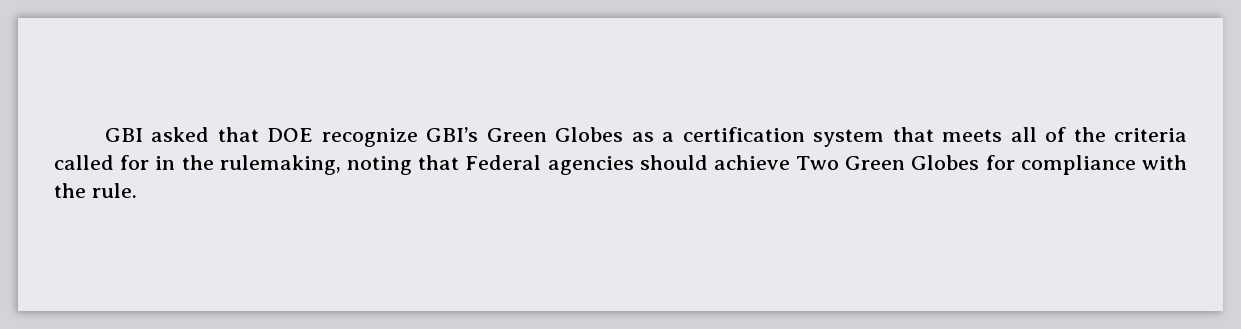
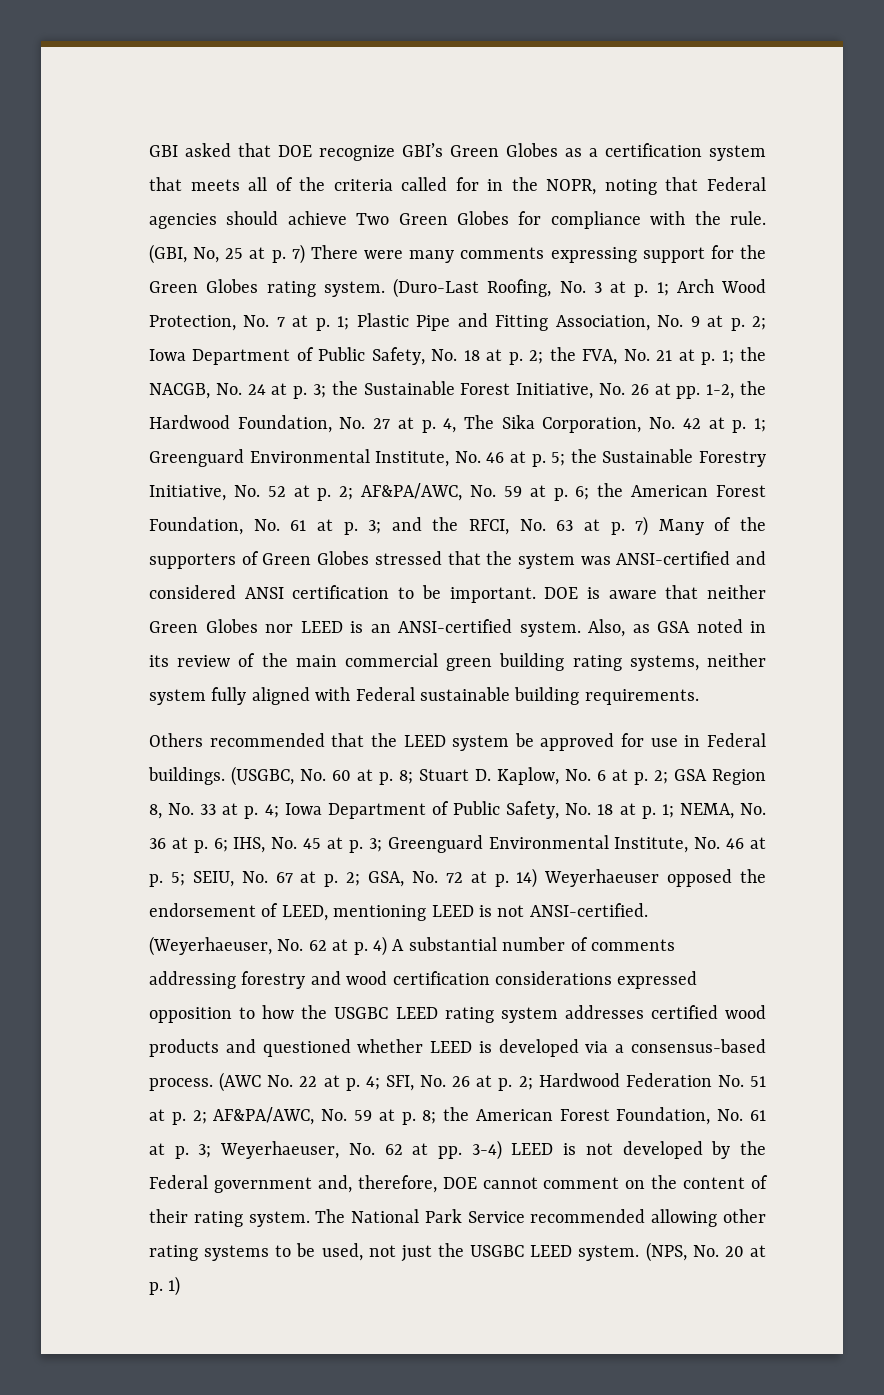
[219,155,341,175] rulemaking, -> [546,179,597,195] NOPR,
(137, 190) none -> [149,244,766,264] [149,278,766,298] [149,313,766,331] [149,347,767,365] [149,381,766,399] [149,415,766,433] [149,449,767,467] [149,483,766,501] [149,516,766,536] [149,551,766,569] [149,585,766,603] [149,619,766,637] [149,653,766,671] [149,687,699,705] [149,733,766,751] [148,766,766,786] [149,801,767,819] [149,835,767,853] [149,868,766,888] [149,903,648,921] [149,936,675,956] [149,971,698,989] [149,1005,767,1023] [149,1039,766,1057] [149,1072,766,1092] [149,1107,766,1125] [149,1140,766,1160] [149,1175,768,1193] [149,1209,766,1227] [149,1242,766,1262] [149,1276,181,1296] (GBI, No, 25 at p. 7) There were many comments expressing support for the Green Globes rating system. (Duro-Last Roofing, No. 3 at p. 1; Arch Wood Protection, No. 7 at p. 1; Plastic Pipe and Fitting Association, No. 9 at p. 2; Iowa Department of Public Safety, No. 18 at p. 2; the FVA, No. 21 at p. 1; the NACGB, No. 24 at p. 3; the Sustainable Forest Initiative, No. 26 at pp. 1-2, the Hardwood Foundation, No. 27 at p. 4, The Sika Corporation, No. 42 at p. 1; Greenguard Environmental Institute, No. 46 at p. 5; the Sustainable Forestry Initiative, No. 52 at p. 2; AF&PA/AWC, No. 59 at p. 6; the American Forest Foundation, No. 61 at p. 3; and the RFCI, No. 63 at p. 7) Many of the supporters of Green Globes stressed that the system was ANSI-certified and considered ANSI certification to be important. DOE is aware that neither Green Globes nor LEED is an ANSI-certified system. Also, as GSA noted in its review of the main commercial green building rating systems, neither system fully aligned with Federal sustainable building requirements. // Others recommended that the LEED system be approved for use in Federal buildings. (USGBC, No. 60 at p. 8; Stuart D. Kaplow, No. 6 at p. 2; GSA Region 8, No. 33 at p. 4; Iowa Department of Public Safety, No. 18 at p. 1; NEMA, No. 36 at p. 6; IHS, No. 45 at p. 3; Greenguard Environmental Institute, No. 46 at p. 5; SEIU, No. 67 at p. 2; GSA, No. 72 at p. 14) Weyerhaeuser opposed the endorsement of LEED, mentioning LEED is not ANSI-certified. (Weyerhaeuser, No. 62 at p. 4) A substantial number of comments addressing forestry and wood certification considerations expressed opposition to how the USGBC LEED rating system addresses certified wood products and questioned whether LEED is developed via a consensus-based process. (AWC No. 22 at p. 4; SFI, No. 26 at p. 2; Hardwood Federation No. 51 at p. 2; AF&PA/AWC, No. 59 at p. 8; the American Forest Foundation, No. 61 at p. 3; Weyerhaeuser, No. 62 at pp. 3-4) LEED is not developed by the Federal government and, therefore, DOE cannot comment on the content of their rating system. The National Park Service recommended allowing other rating systems to be used, not just the USGBC LEED system. (NPS, No. 20 at p. 1)

